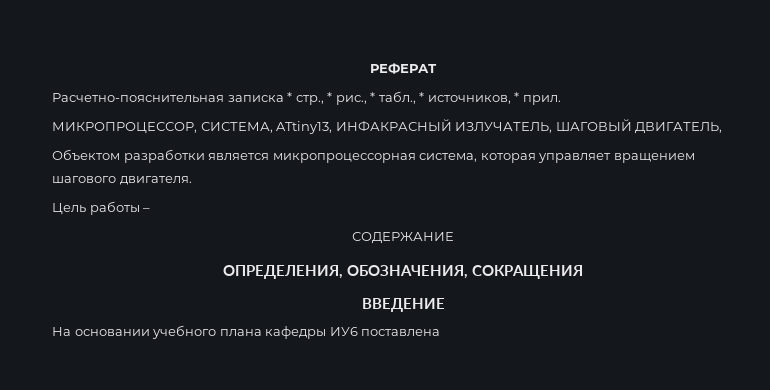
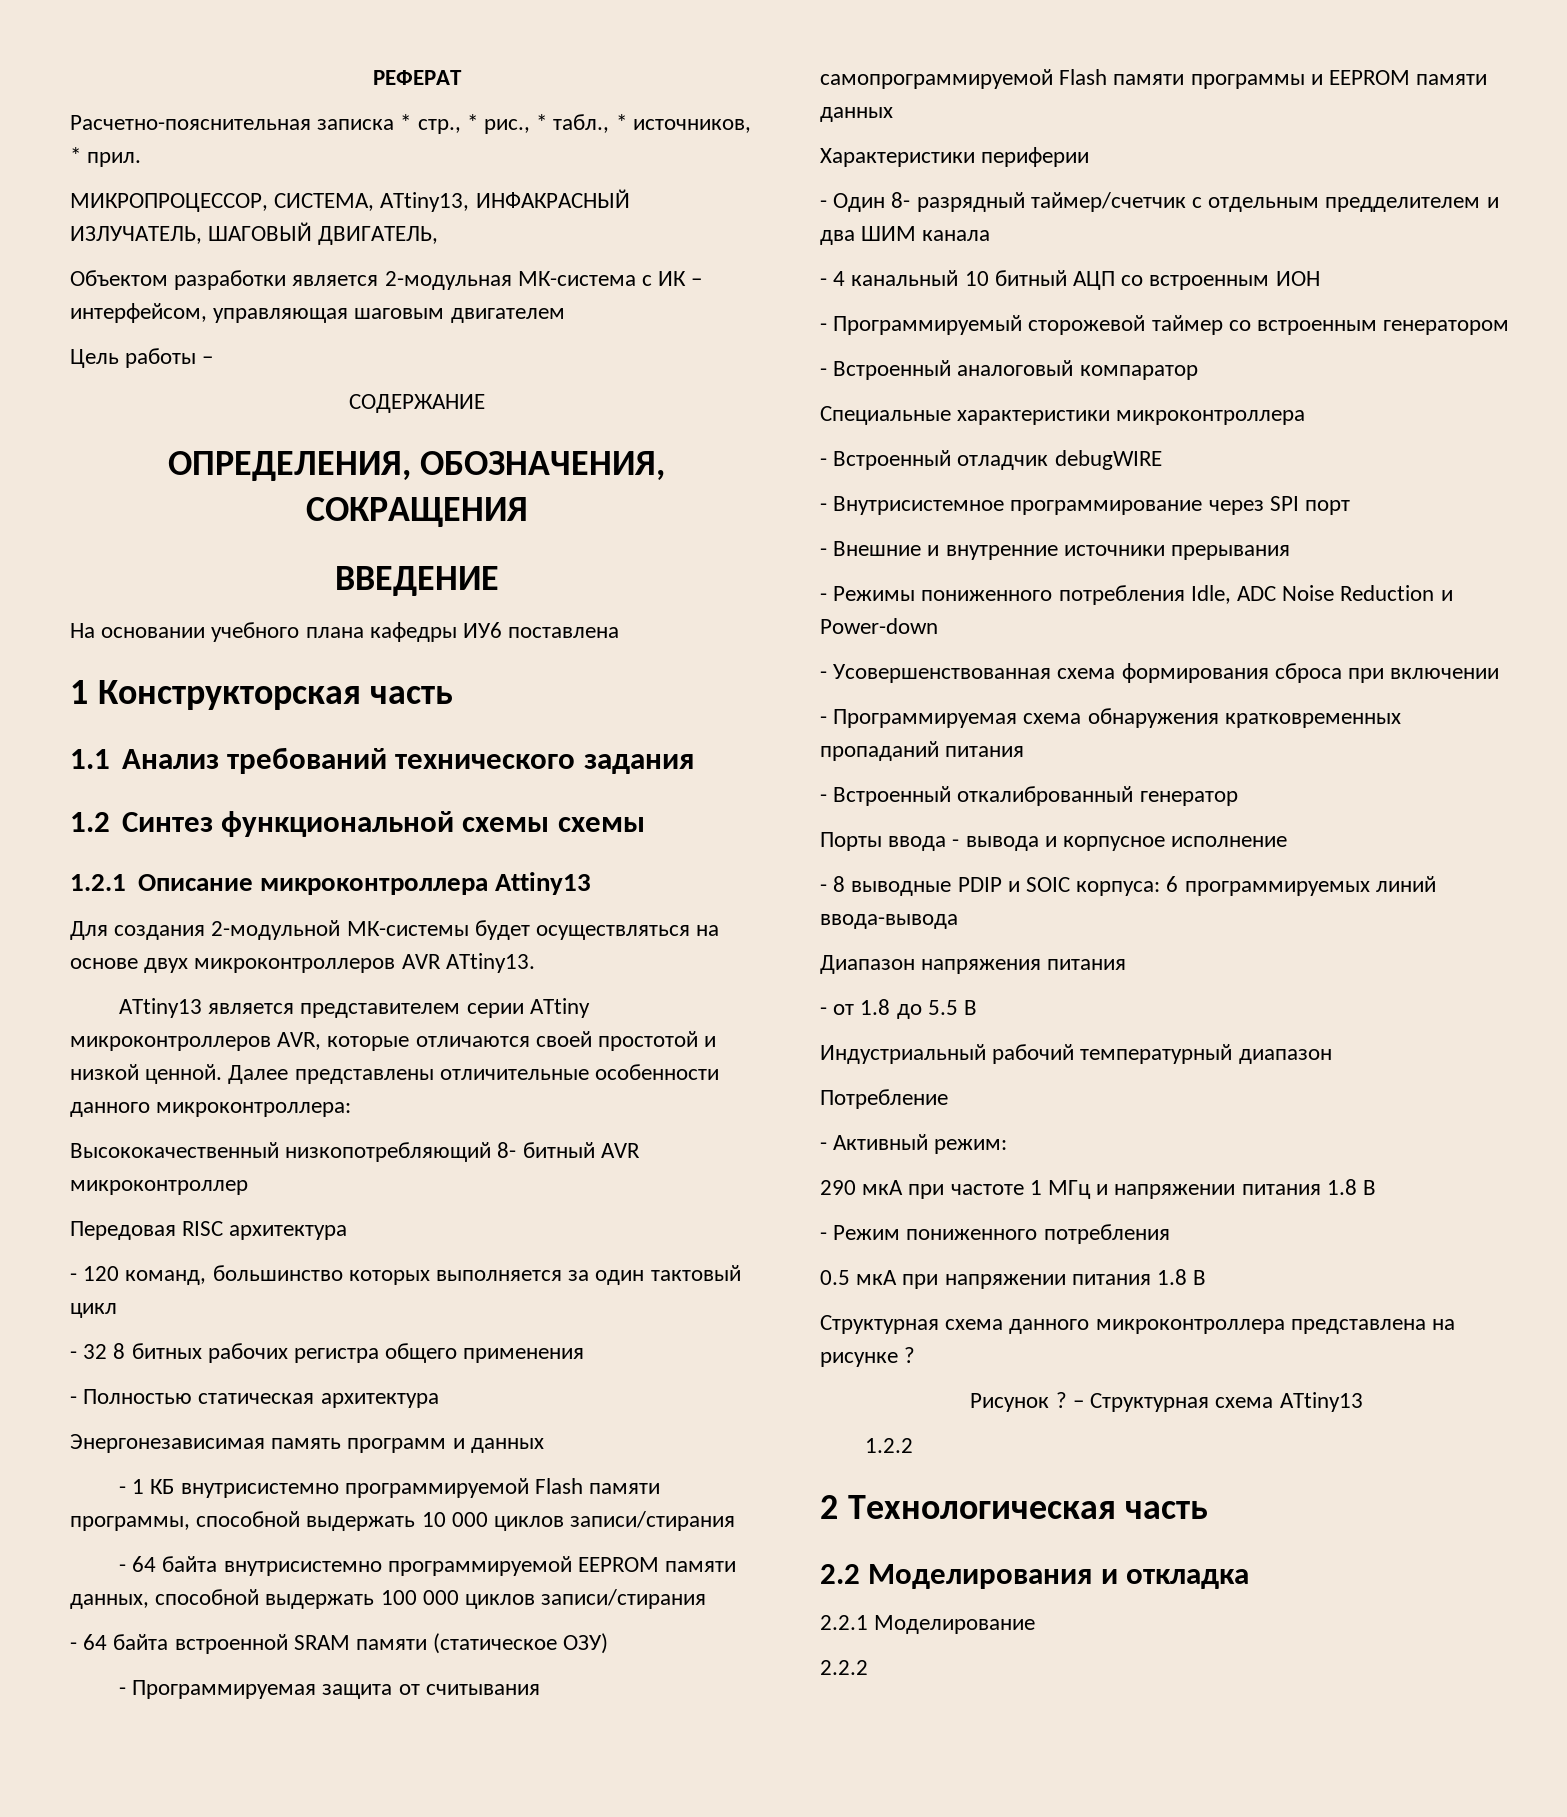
[272,153,695,163] [52,176,192,185] микропроцессорная система, которая управляет вращением шагового двигателя. -> [384,271,703,290] [70,303,565,323] 2-модульная МК-система с ИК – интерфейсом, управляющая шаговым двигателем
(441, 332) none -> [70,680,454,710] [70,747,694,774] [70,811,645,837] [70,872,591,895] [70,920,720,940] [70,953,535,973] [119,998,590,1018] [70,1031,717,1051] [70,1064,720,1084] [70,1102,352,1117] [70,1142,640,1162] [70,1180,248,1195] [70,1221,348,1240] [70,1265,741,1285] [70,1303,117,1318] [70,1343,585,1363] [70,1389,439,1408] [70,1434,544,1453] [119,1478,661,1498] [70,1511,736,1531] [119,1556,737,1576] [70,1589,707,1609] [70,1633,609,1654] [119,1680,540,1699] [820,69,1488,89] [820,107,893,122] [820,147,1090,167] [820,192,1499,212] [820,226,991,245] [820,270,1320,290] [820,315,1510,335] [820,360,1198,380] [820,406,1306,425] [820,450,1162,470] [820,496,1351,515] [820,541,1291,560] [820,585,1453,605] [820,618,938,634] [820,663,1500,683] [820,708,1401,728] [820,741,1025,761] [820,786,1238,806] [820,832,1288,851] [820,876,1436,896] [820,914,958,929] [820,955,1127,974] [820,999,978,1019] [820,1044,1332,1064] [820,1089,948,1109] [820,1134,1008,1154] [820,1179,1377,1199] [820,1224,1170,1244] [820,1269,1207,1289] [820,1315,1456,1334] [820,1347,916,1367] [970,1392,1363,1412] [864,1438,913,1453] [820,1495,1209,1519] [820,1564,1250,1589] [820,1615,1036,1634] [820,1660,868,1675] // 1 Конструкторская часть // 1.1 Анализ требований технического задания // 1.2 Синтез функциональной схемы схемы // 1.2.1 Описание микроконтроллера Attiny13 // Для создания 2-модульной МК-системы будет осуществляться на основе двух микроконтроллеров AVR ATtiny13. // ATtiny13 является представителем серии ATtiny микроконтроллеров AVR, которые отличаются своей простотой и низкой ценной. Далее представлены отличительные особенности данного микроконтроллера: // Высококачественный низкопотребляющий 8- битный AVR микроконтроллер // Передовая RISC архитектура // - 120 команд, большинство которых выполняется за один тактовый цикл // - 32 8 битных рабочих регистра общего применения // - Полностью статическая архитектура // Энергонезависимая память программ и данных // - 1 КБ внутрисистемно программируемой Flash памяти программы, способной выдержать 10 000 циклов записи/стирания // - 64 байта внутрисистемно программируемой EEPROM памяти данных, способной выдержать 100 000 циклов записи/стирания // - 64 байта встроенной SRAM памяти (статическое ОЗУ) // - Программируемая защита от считывания самопрограммируемой Flash памяти программы и EEPROM памяти данных // Характеристики периферии // - Один 8- разрядный таймер/счетчик с отдельным предделителем и два ШИМ канала // - 4 канальный 10 битный АЦП со встроенным ИОН // - Программируемый сторожевой таймер со встроенным генератором // - Встроенный аналоговый компаратор // Специальные характеристики микроконтроллера // - Встроенный отладчик debugWIRE // - Внутрисистемное программирование через SPI порт // - Внешние и внутренние источники прерывания // - Режимы пониженного потребления Idle, ADC Noise Reduction и Power-down // - Усовершенствованная схема формирования сброса при включении // - Программируемая схема обнаружения кратковременных пропаданий питания // - Встроенный откалиброванный генератор // Порты ввода - вывода и корпусное исполнение // - 8 выводные PDIP и SOIC корпуса: 6 программируемых линий ввода-вывода // Диапазон напряжения питания // - от 1.8 до 5.5 В // Индустриальный рабочий температурный диапазон // Потребление // - Активный режим: // 290 мкА при частоте 1 МГц и напряжении питания 1.8 В // - Режим пониженного потребления // 0.5 мкА при напряжении питания 1.8 В // Структурная схема данного микроконтроллера представлена на рисунке ? // Рисунок ? – Структурная схема ATtiny13 // 1.2.2 // 2 Технологическая часть // 2.2 Моделирования и откладка // 2.2.1 Моделирование // 2.2.2

